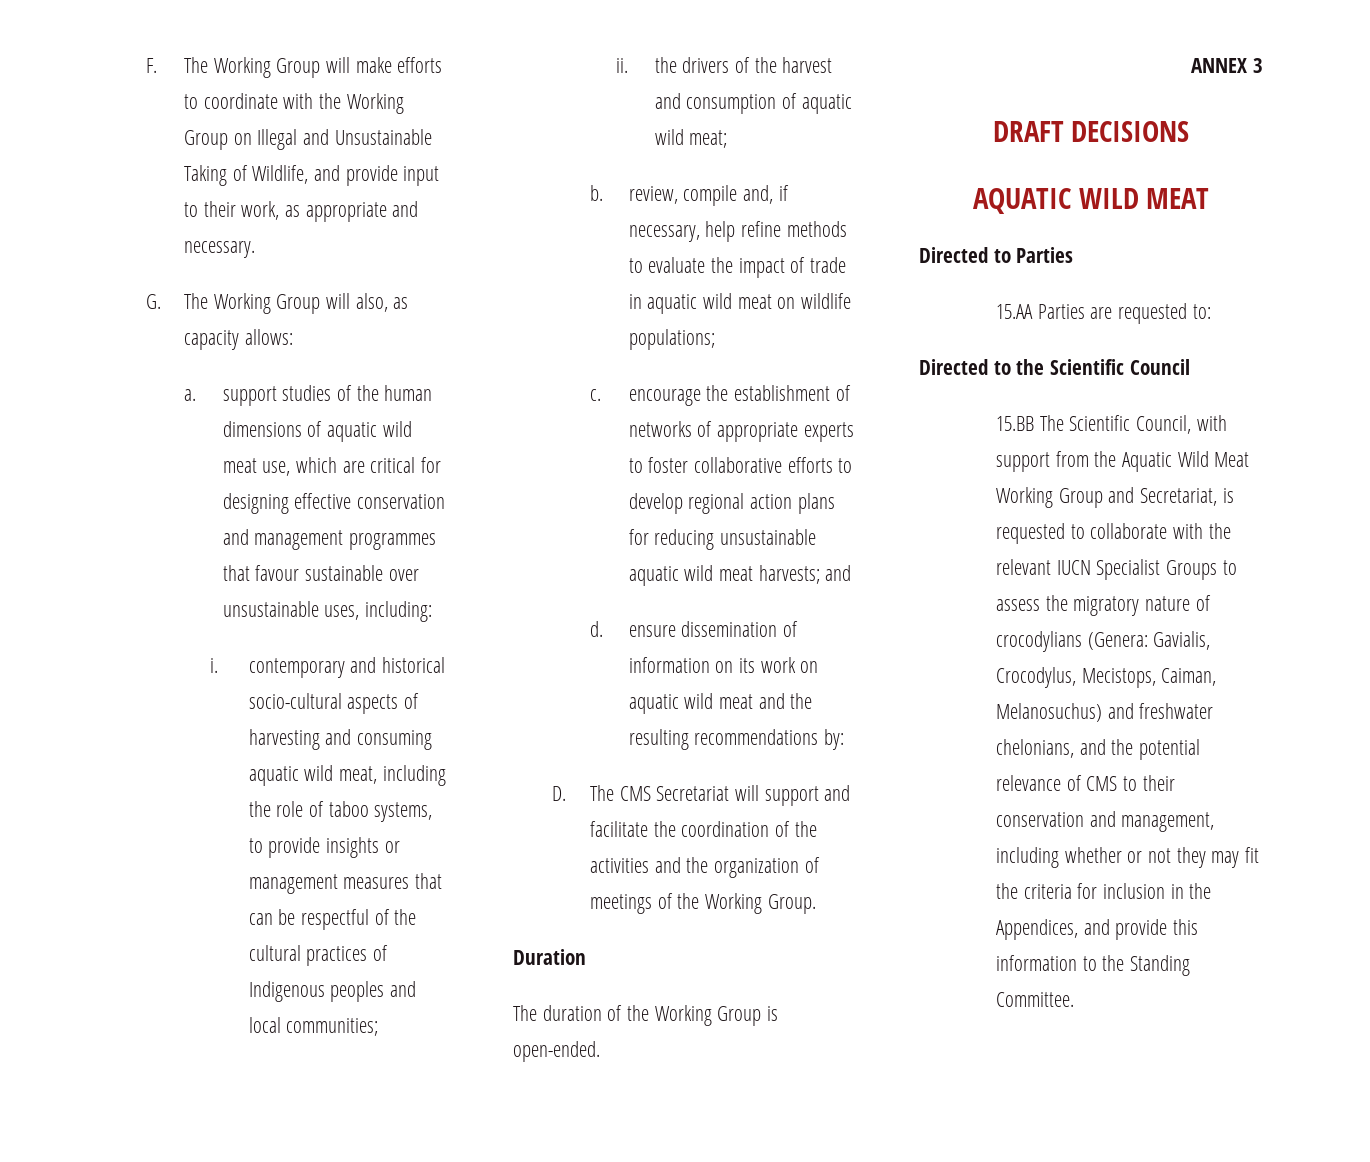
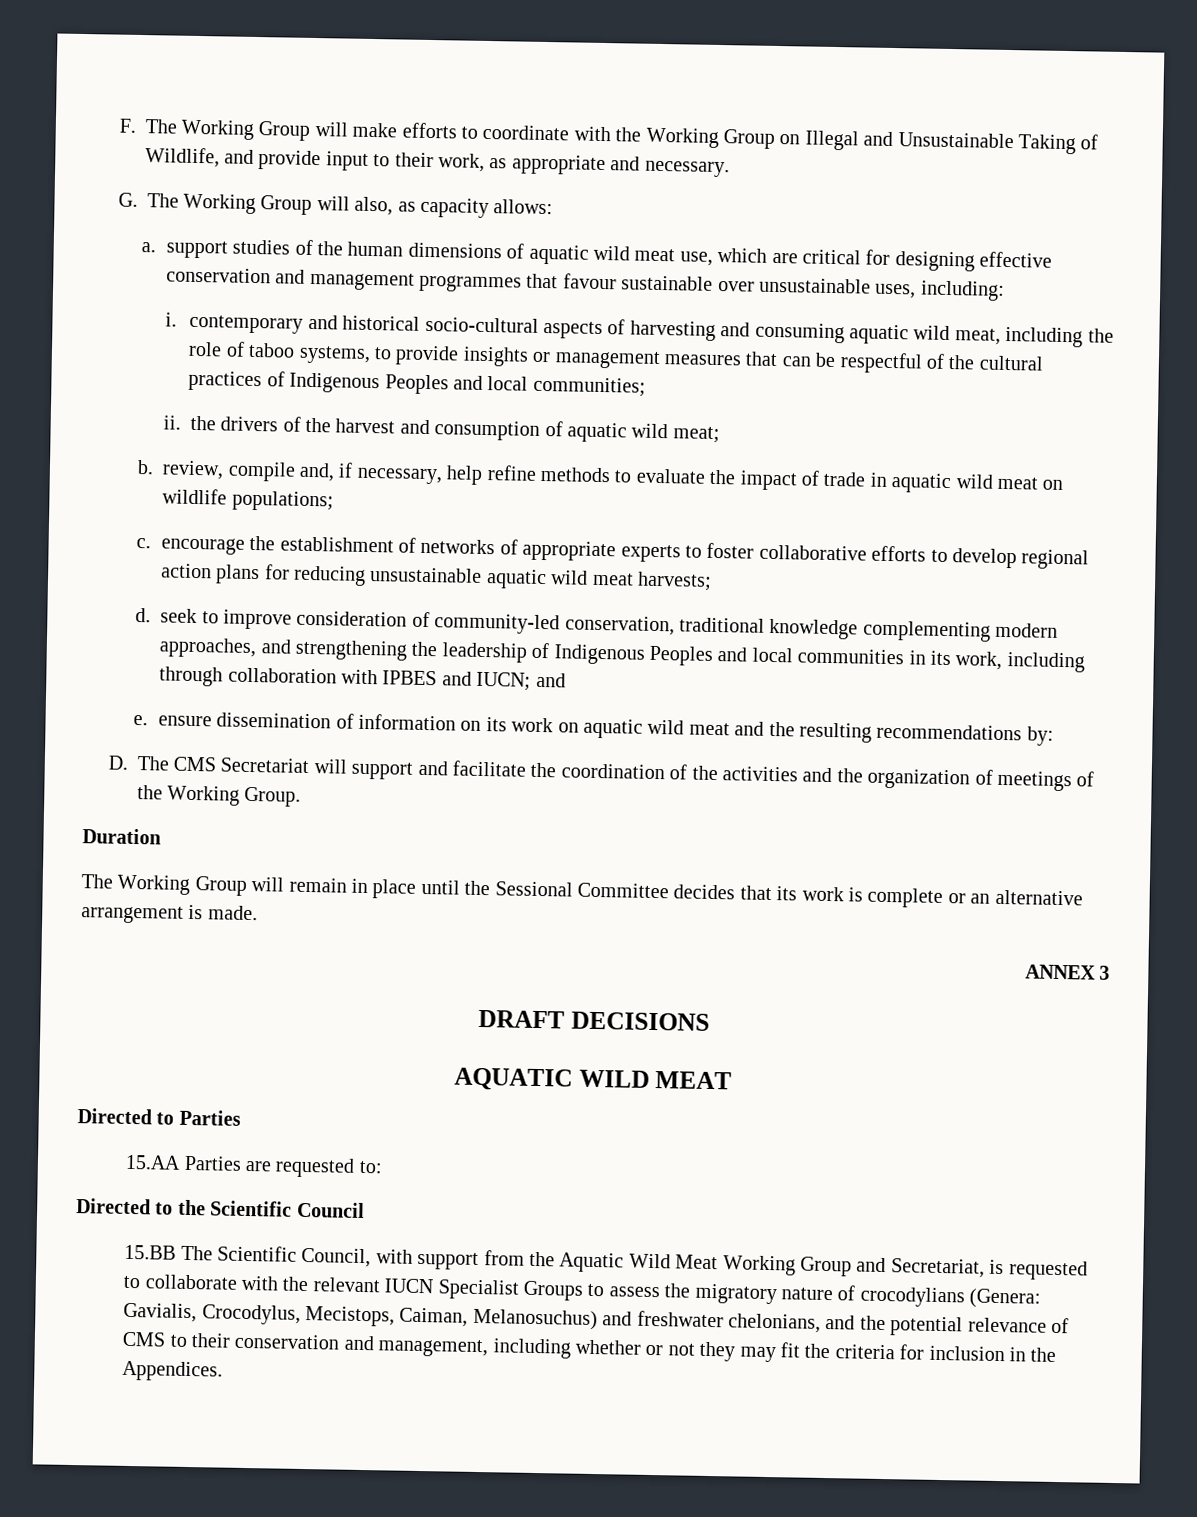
[330,981,385,1002] peoples -> [384,374,449,395] Peoples
(820, 574) none -> [135,607,1059,642] [159,637,1085,673] [159,666,532,691] // d. seek to improve consideration of community-led conservation, traditional knowledge complementing modern approaches, and strengthening the leadership of Indigenous Peoples and local communities in its work, including through collaboration with IPBES and IUCN;
[590,621,604,637] d. -> [133,714,149,726] e.
[542,1005,779,1026] [513,1041,600,1062] duration of the Working Group is open-ended. -> [117,874,1083,908] [81,904,258,924] Working Group will remain in place until the Sessional Committee decides that its work is complete or an alternative arrangement is made.
[996,919,1199,940] [996,955,1191,976] [996,992,1075,1007] Appendices, and provide this information to the Standing Committee. -> [122,1360,224,1382] Appendices.

